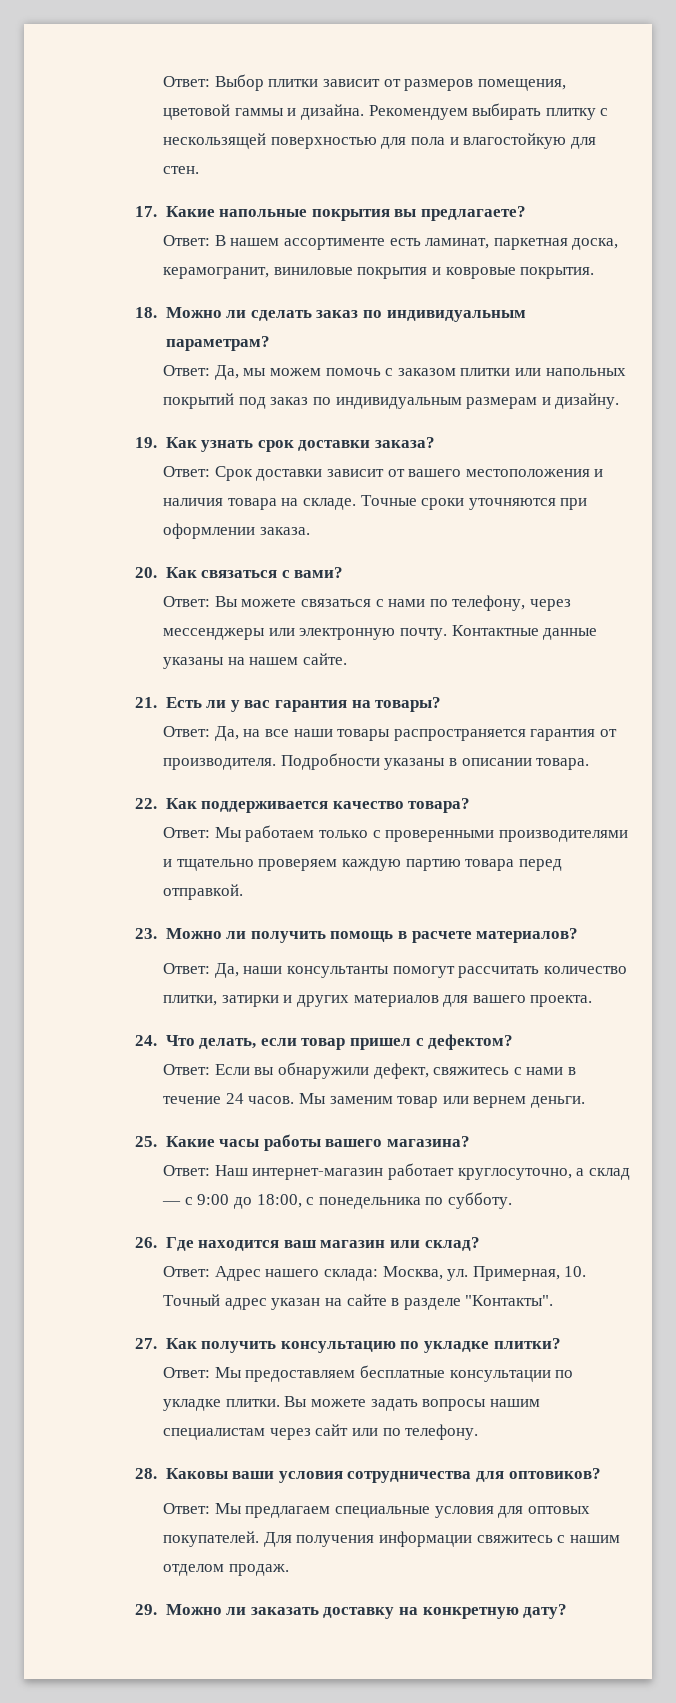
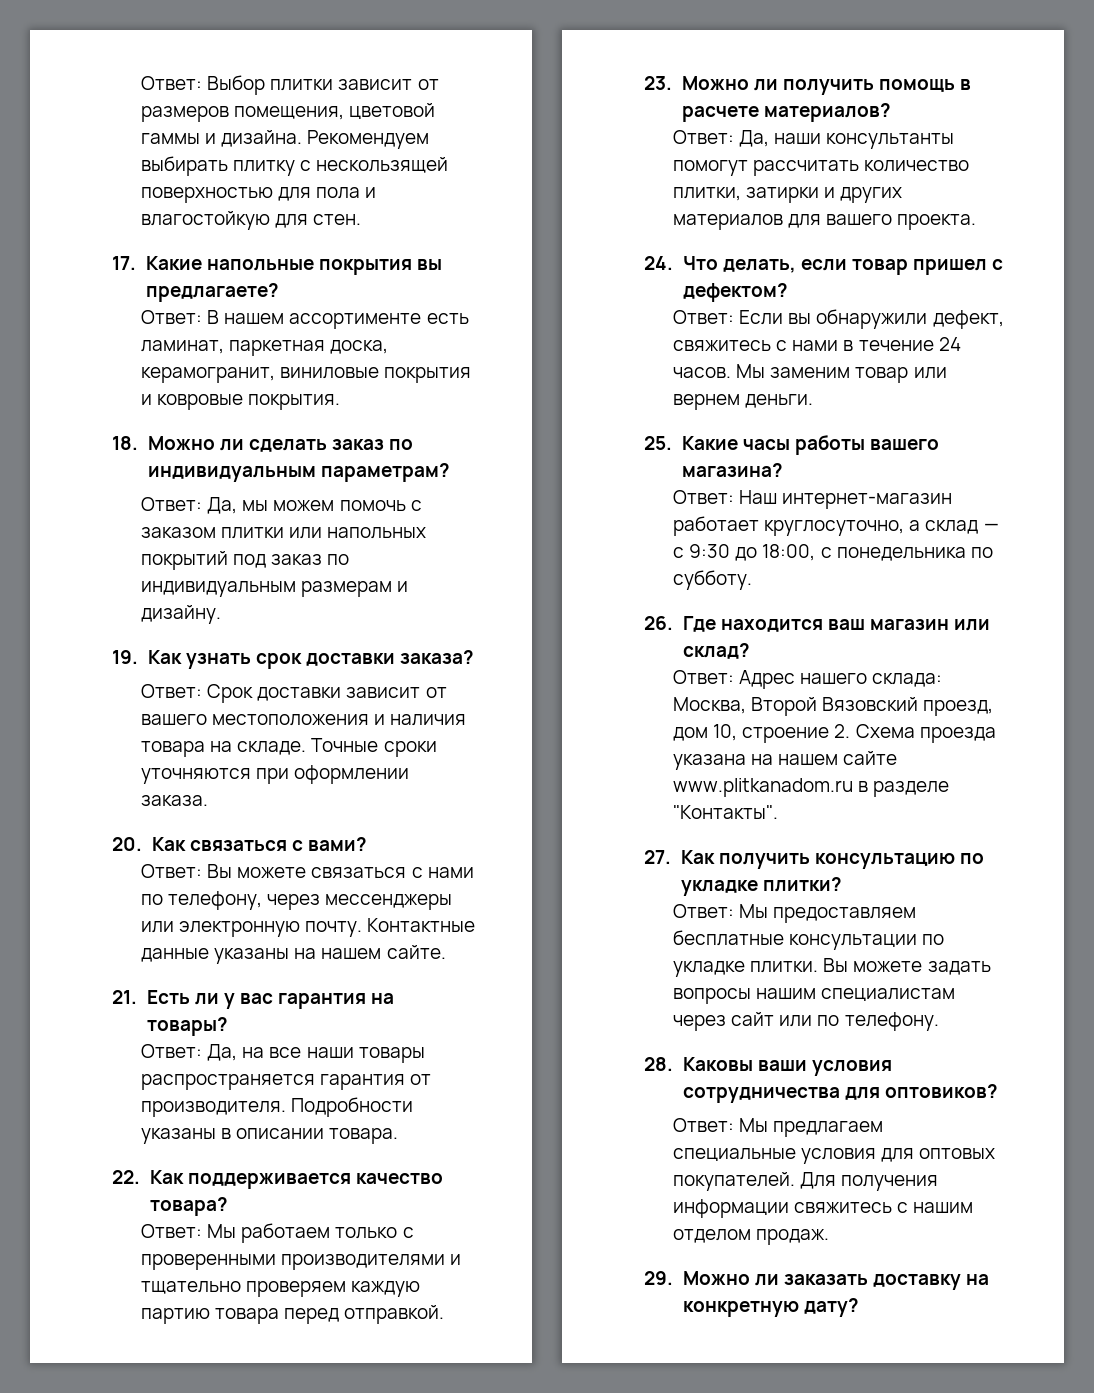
[197,1194,230,1205] 9:00 -> [689,544,731,558] 9:30
[447,1266,587,1281] [163,1294,387,1310] ул. Примерная, 10. Точный адрес указан на сайте -> [751,697,994,716] [673,724,996,743] [673,751,898,770] [673,778,854,797] Второй Вязовский проезд, дом 10, строение 2. Схема проезда указана на нашем сайте www.plitkanadom.ru

